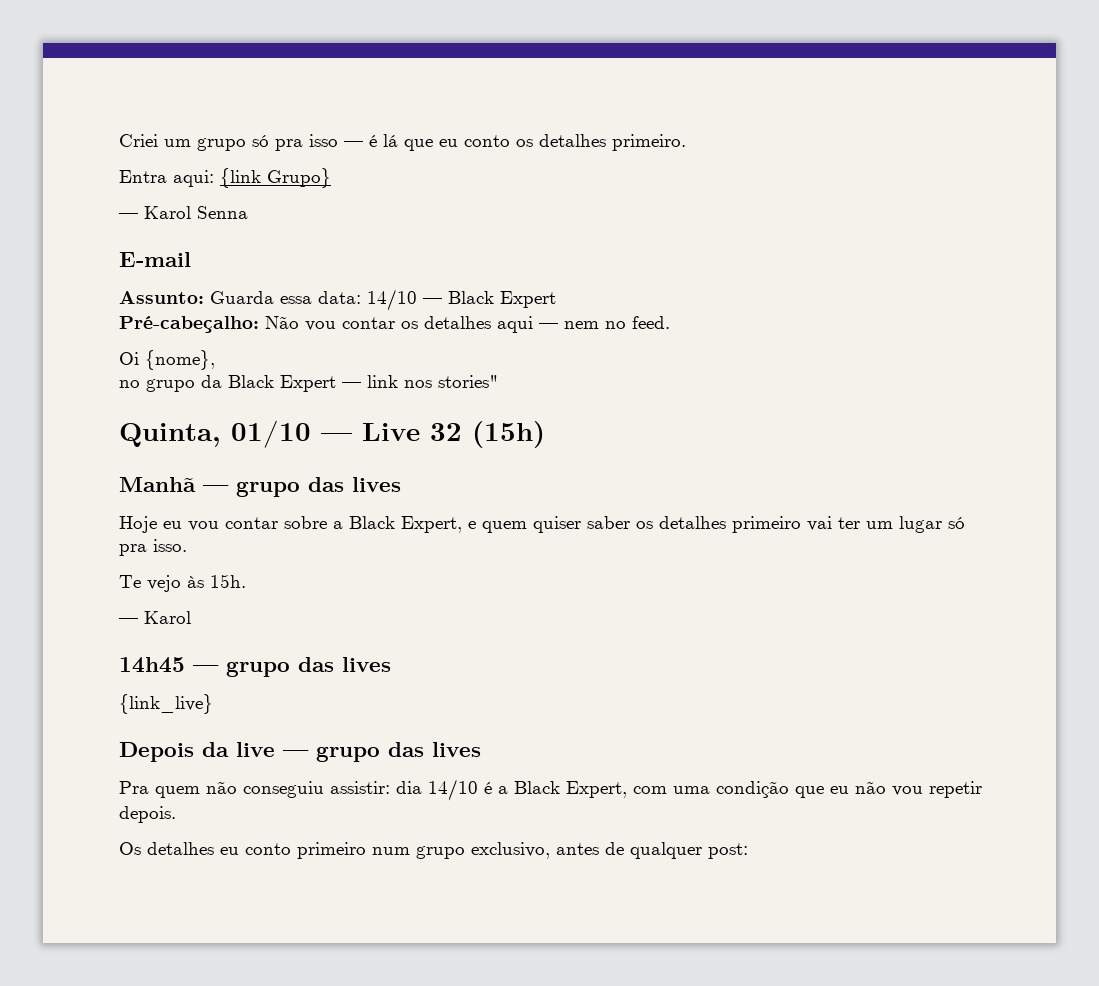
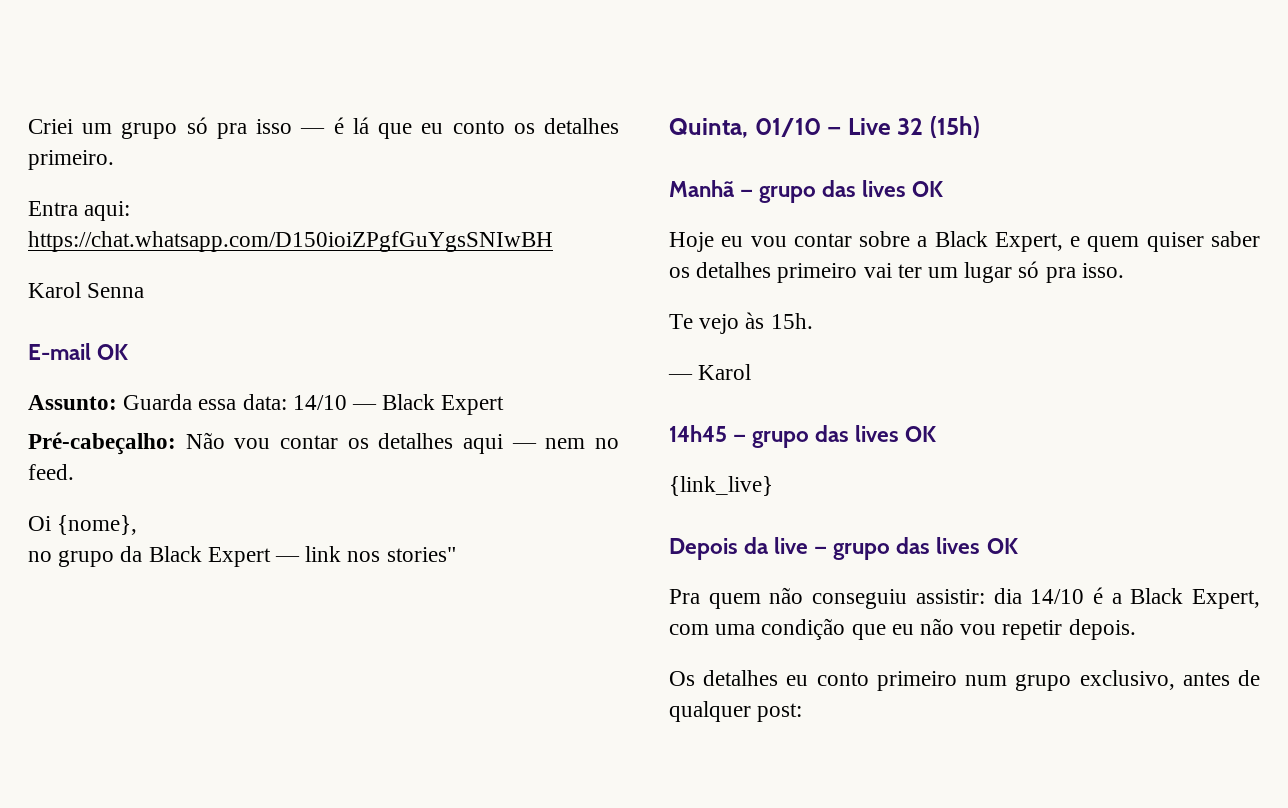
[220,168,331,188] [119,213,138,219] {link Grupo} // — -> [28,231,553,252] https://chat.whatsapp.com/D150ioiZPgfGuYgsSNIwBH //
(191, 259) none -> [97,344,129,360] OK
(401, 484) none -> [912,181,944,197] OK
(391, 664) none -> [905,426,937,442] OK
(481, 749) none -> [986,538,1018,554] OK

